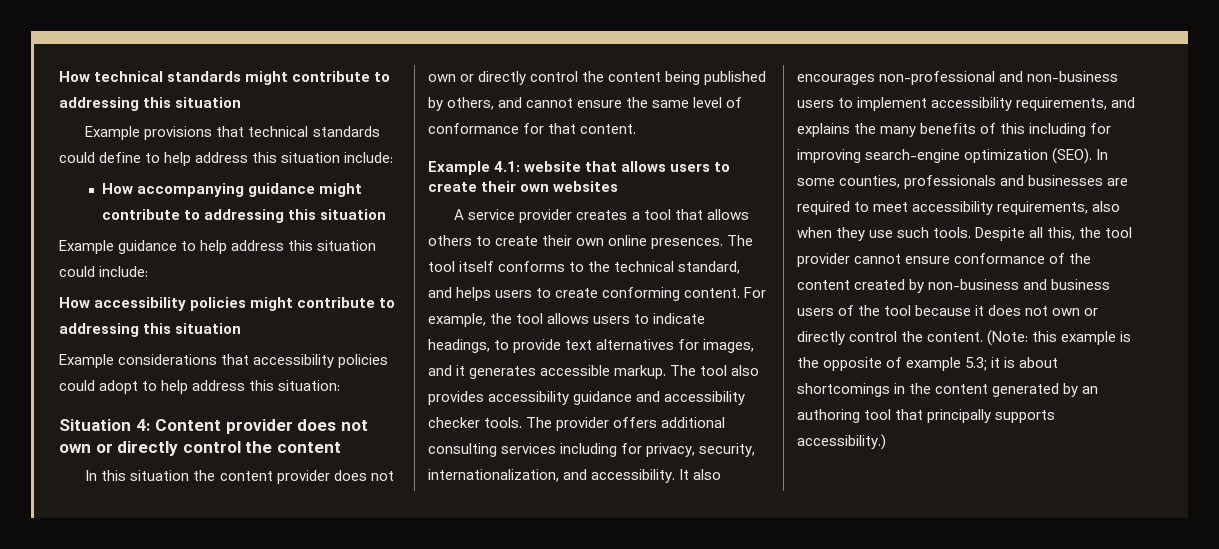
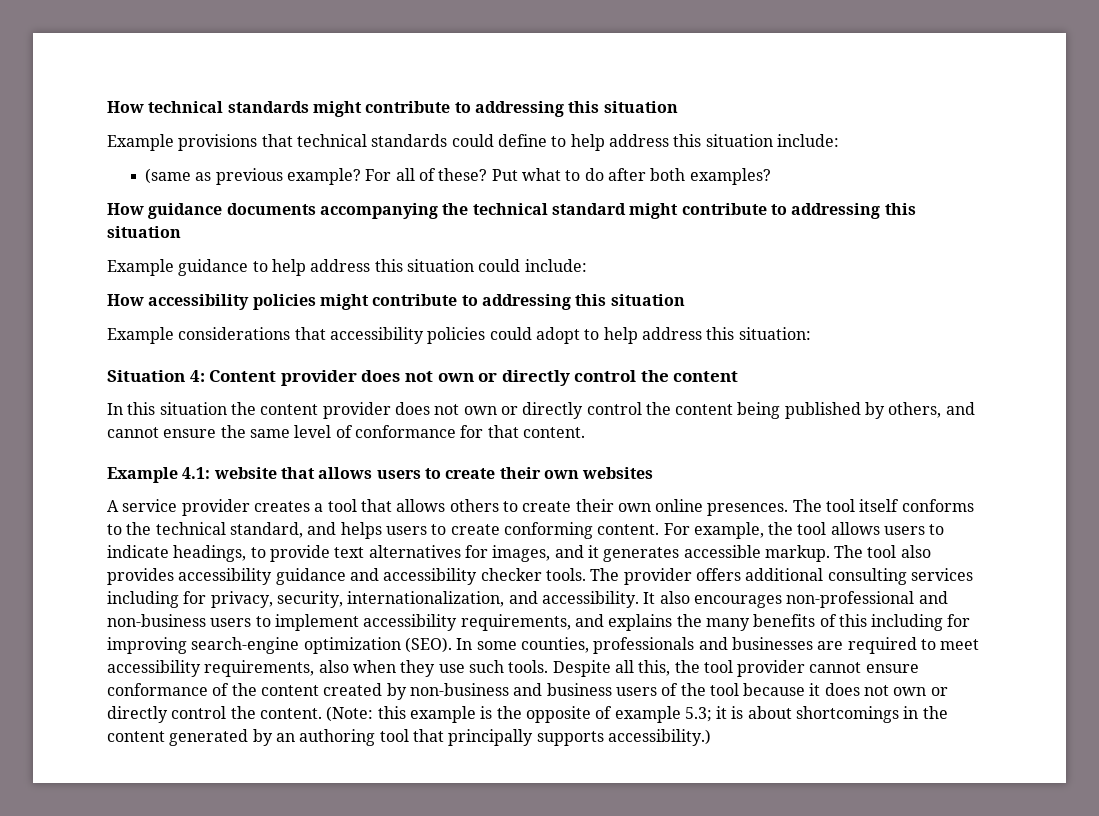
[102,183,316,197] How accompanying guidance -> [145,168,771,185] [107,203,626,219] (same as previous example? For all of these? Put what to do after both examples? // How guidance documents accompanying the technical standard

